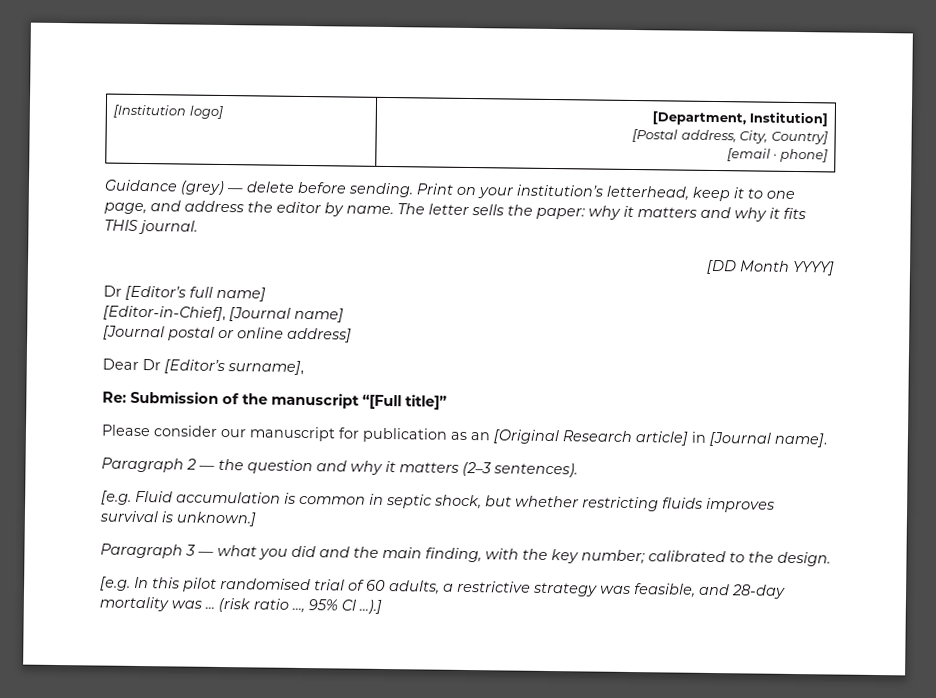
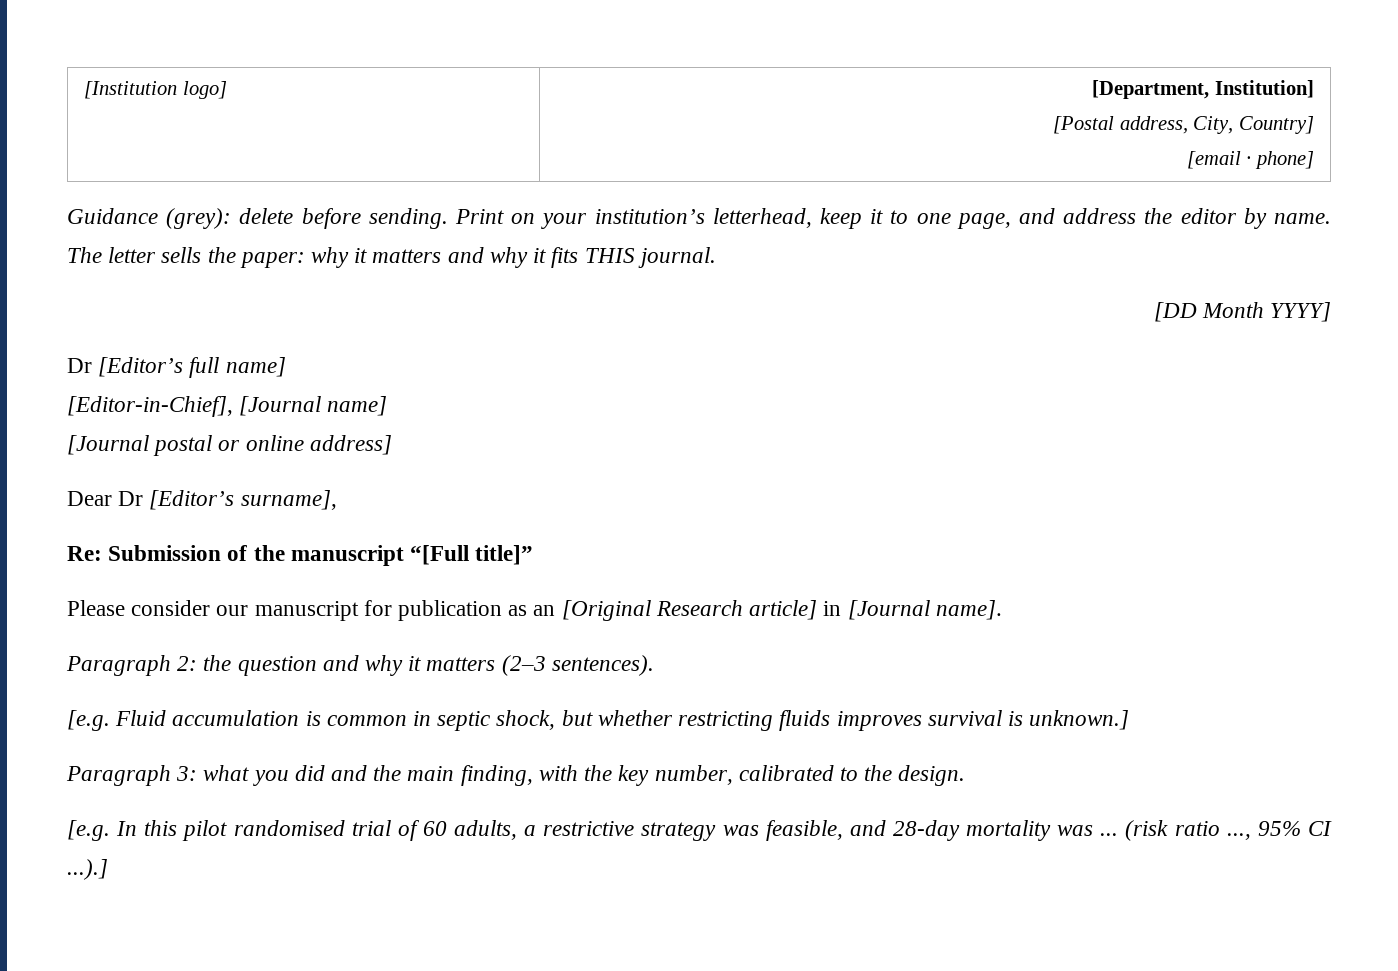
[180,180,243,196] (grey) — -> [166,208,232,229] (grey):
[186,458,215,470] 2 — -> [177,656,198,671] 2:
[185,544,214,556] 3 — -> [176,766,198,781] 3:
[581,549,645,565] number; -> [654,765,733,785] number,

